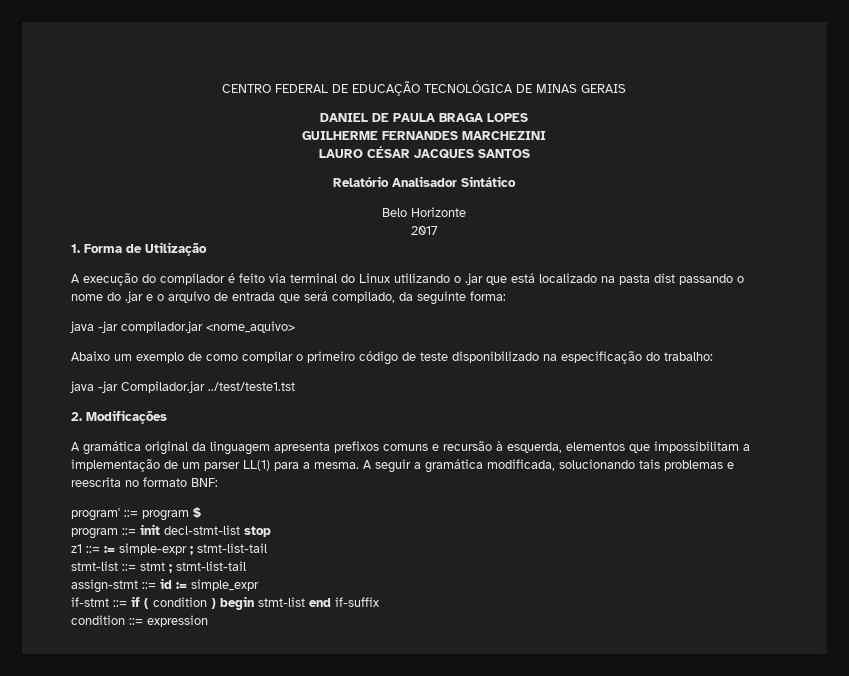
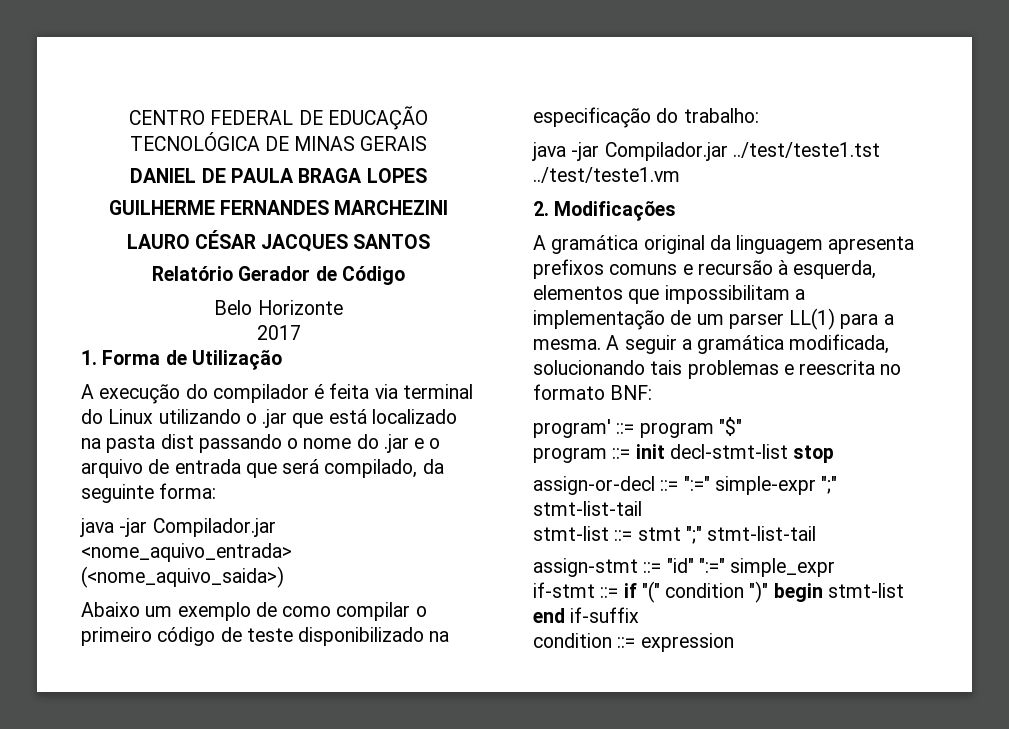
[392,176,516,187] Analisador Sintático -> [238,266,405,285] Gerador de Código
[239,273,265,283] feito -> [329,383,370,399] feita
[121,321,295,333] compilador.jar <nome_aquivo> -> [152,518,276,537] [81,543,292,562] [81,566,284,588] Compilador.jar <nome_aquivo_entrada> (<nome_aquivo_saida>)
(295, 386) none -> [533,167,680,183] ../test/teste1.vm
[193,507,201,518] $ -> [718,417,742,436] "$"
[71,543,193,555] z1 ::= := simple-expr ; -> [533,476,838,495] assign-or-decl ::= ":=" simple-expr ";"
[169,564,172,573] ; -> [685,526,702,544] ";"
[160,578,187,589] id := -> [666,558,725,573] "id" ":="
[144,597,216,609] ( condition ) -> [641,581,769,603] "(" condition ")"

